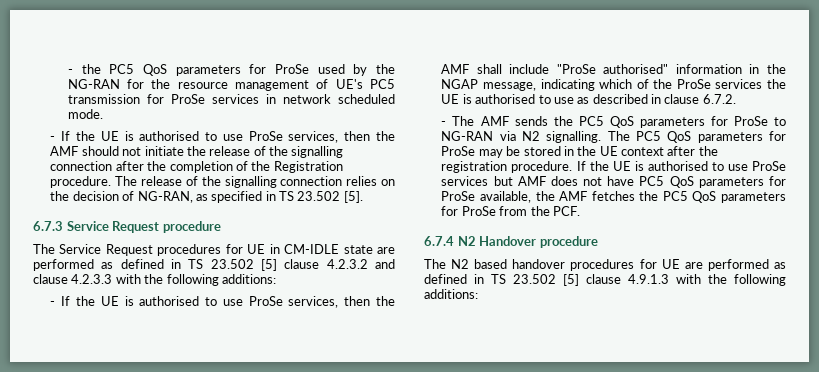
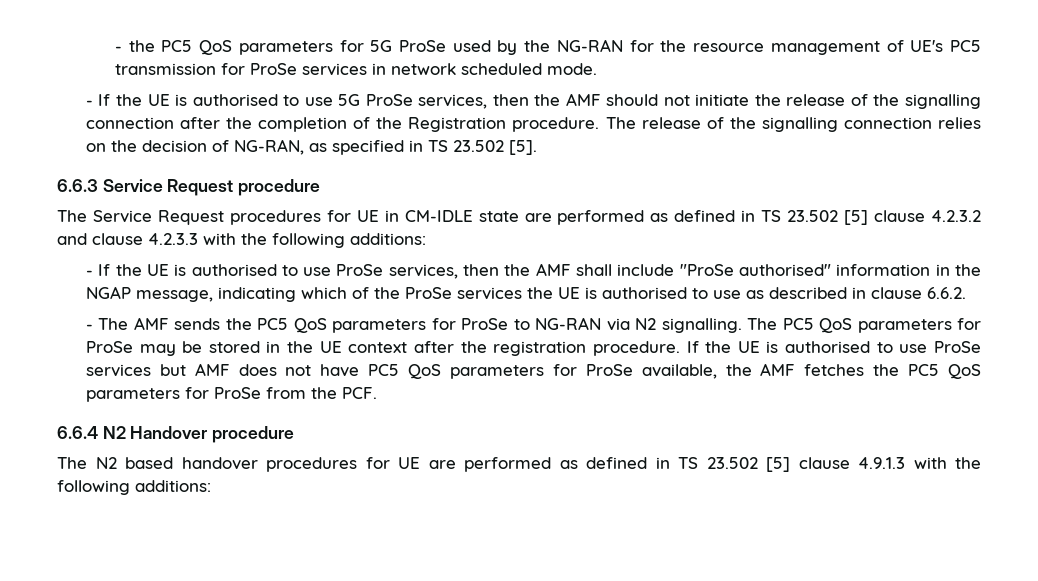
(267, 69) none -> [370,40,393,52] 5G
(243, 137) none -> [338,94,361,106] 5G
[33,221,63,231] 6.7.3 -> [57,179,98,192] 6.6.3
[702,94,736,104] 6.7.2. -> [926,287,966,299] 6.6.2.
[424,236,454,246] 6.7.4 -> [57,426,98,439] 6.6.4

